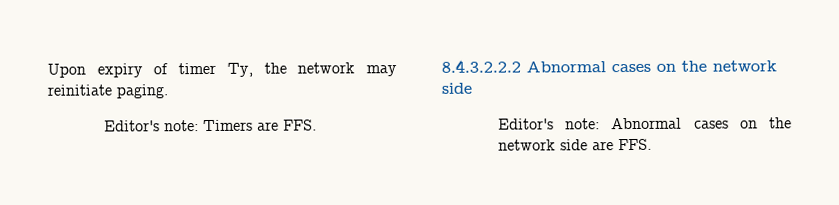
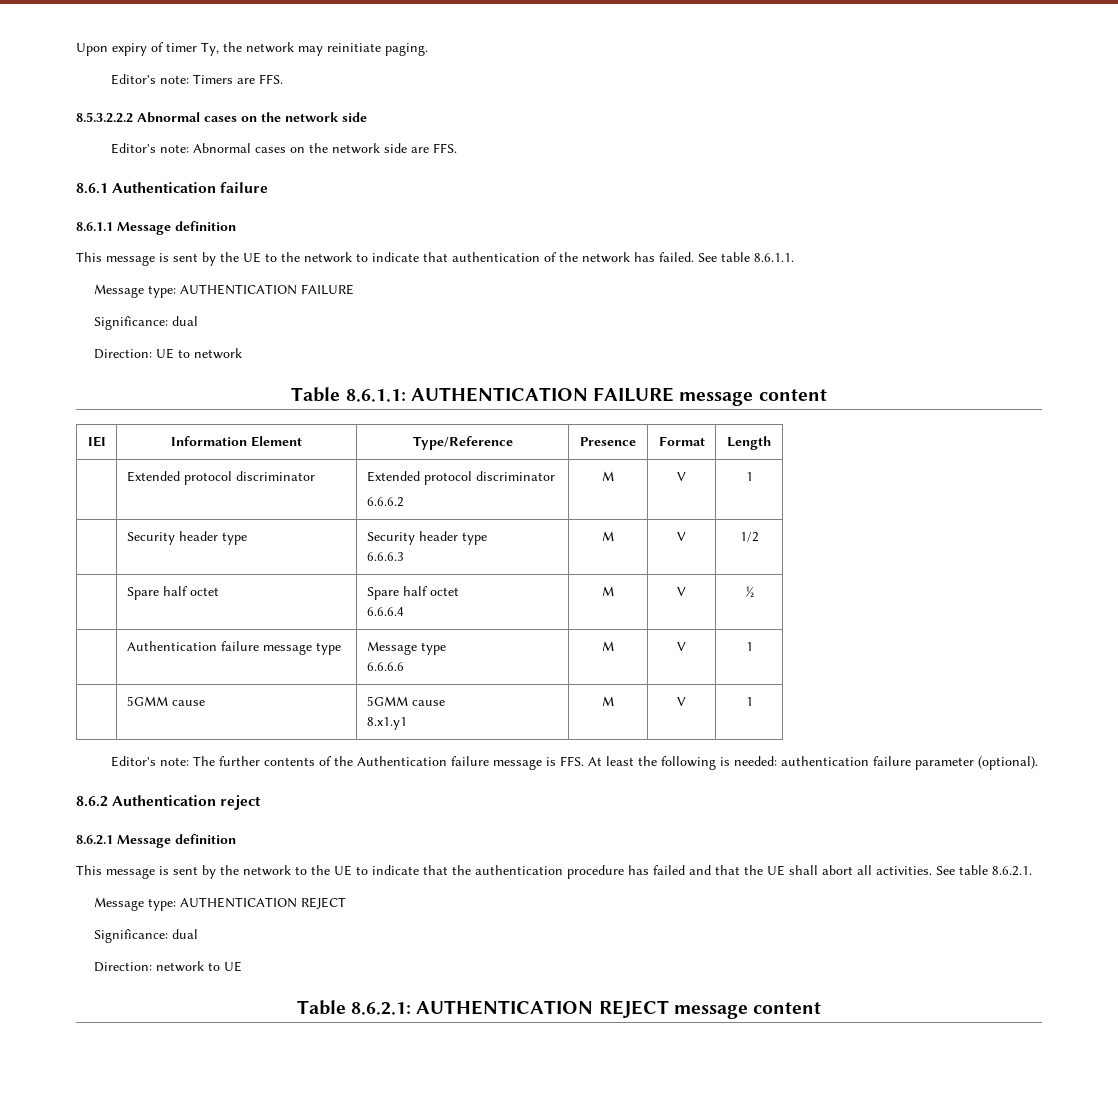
[441,59,521,73] 8.4.3.2.2.2 -> [76,112,133,123] 8.5.3.2.2.2
(652, 144) none -> [76,182,269,194] [76,221,236,235] [76,252,794,266] [93,284,354,298] [93,316,198,330] [93,348,242,359] [291,387,827,406] [87,436,106,447] [171,436,302,447] [412,436,513,450] [580,437,636,446] [658,436,705,446] [727,436,771,450] [126,471,315,485] [366,471,555,485] [366,497,404,507] [602,471,614,481] [677,472,686,481] [745,472,753,481] [126,531,247,545] [366,531,487,545] [366,552,404,561] [602,531,614,541] [677,532,686,541] [739,532,759,542] [126,586,219,600] [366,586,459,600] [366,607,404,616] [602,586,614,596] [677,587,686,596] [744,586,754,597] [126,641,341,655] [366,641,446,655] [366,662,404,671] [602,641,614,651] [677,642,686,651] [745,642,753,651] [126,696,205,706] [366,696,445,706] [366,717,407,730] [602,696,614,706] [677,697,686,706] [745,697,753,706] [111,756,1039,770] [76,795,262,810] [76,834,236,848] [76,865,1032,879] [93,897,346,911] [93,929,198,943] [93,961,242,972] [296,1000,822,1019] // 8.6.1 Authentication failure // 8.6.1.1 Message definition // This message is sent by the UE to the network to indicate that authentication of the network has failed. See table 8.6.1.1. // Message type: AUTHENTICATION FAILURE // Significance: dual // Direction: UE to network // Table 8.6.1.1: AUTHENTICATION FAILURE message content // IEI | Information Element | Type/Reference | Presence | Format | Length // | Extended protocol discriminator | Extended protocol discriminator // 6.6.6.2 | M | V | 1 // | Security header type | Security header type // 6.6.6.3 | M | V | 1/2 // | Spare half octet | Spare half octet // 6.6.6.4 | M | V | ½ // | Authentication failure message type | Message type // 6.6.6.6 | M | V | 1 // | 5GMM cause | 5GMM cause // 8.x1.y1 | M | V | 1 // Editor's note: The further contents of the Authentication failure message is FFS. At least the following is needed: authentication failure parameter (optional). // 8.6.2 Authentication reject // 8.6.2.1 Message definition // This message is sent by the network to the UE to indicate that the authentication procedure has failed and that the UE shall abort all activities. See table 8.6.2.1. // Message type: AUTHENTICATION REJECT // Significance: dual // Direction: network to UE // Table 8.6.2.1: AUTHENTICATION REJECT message content

